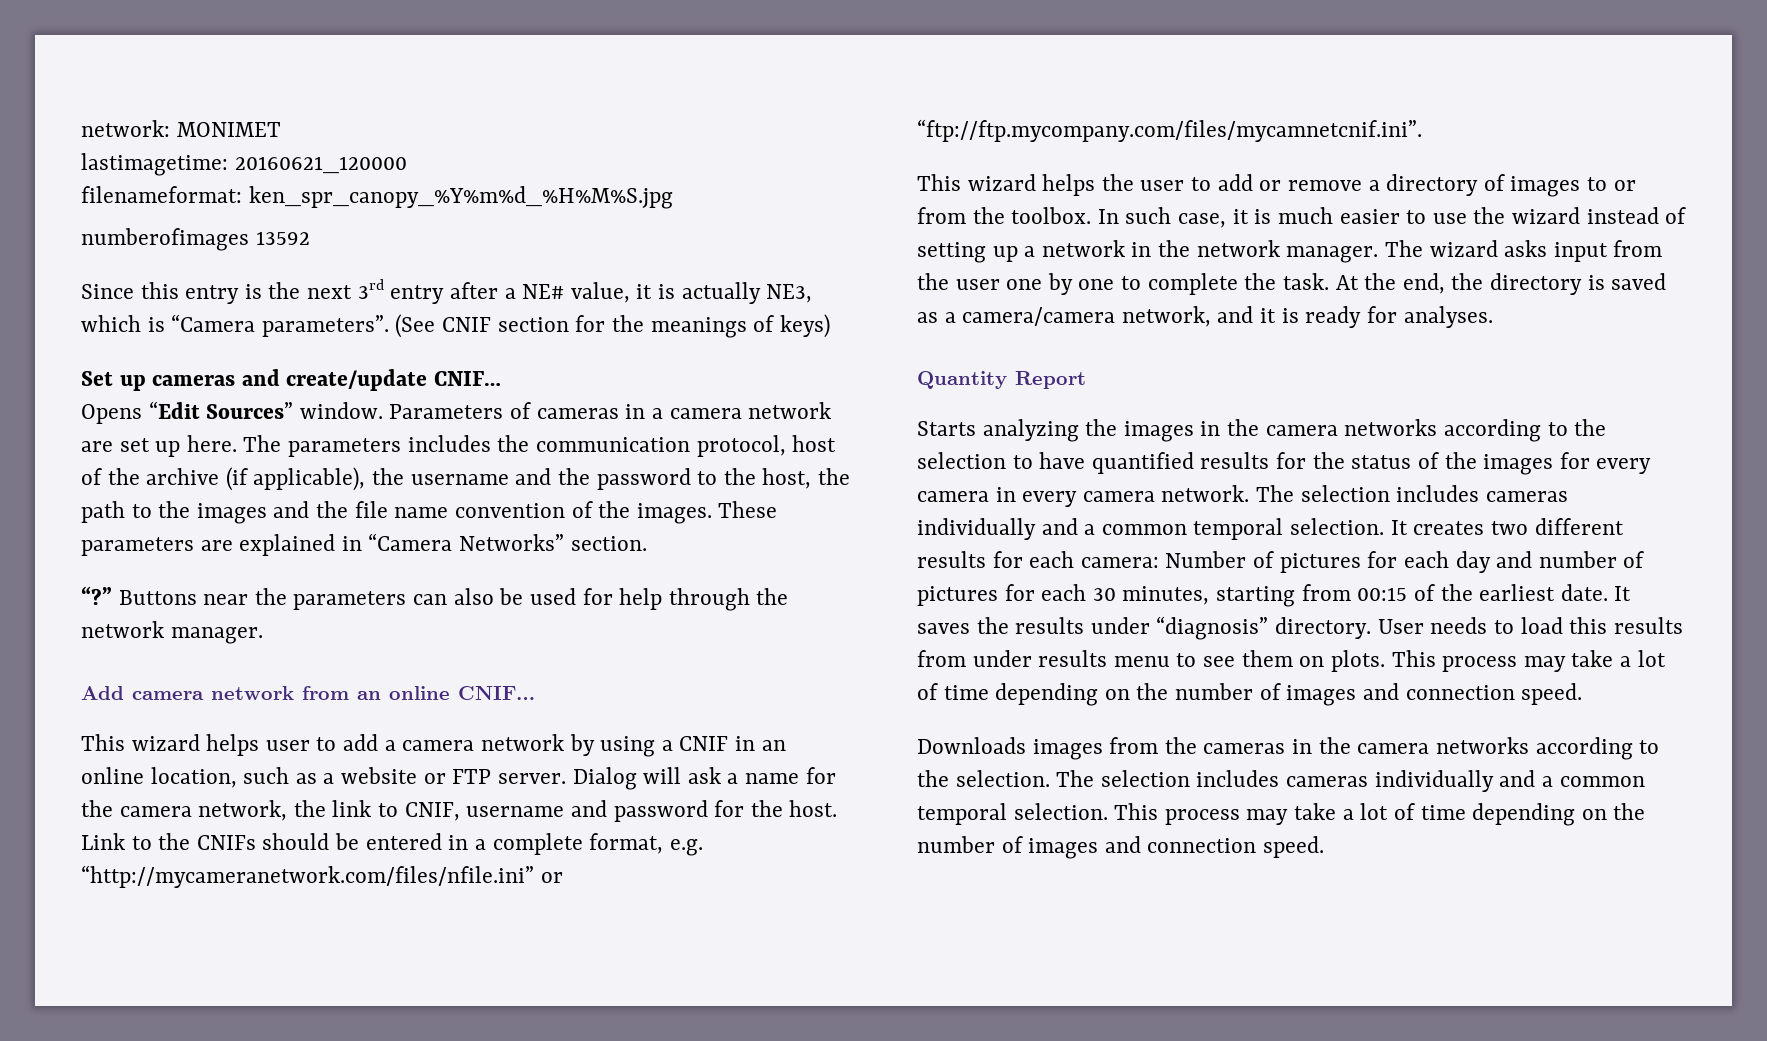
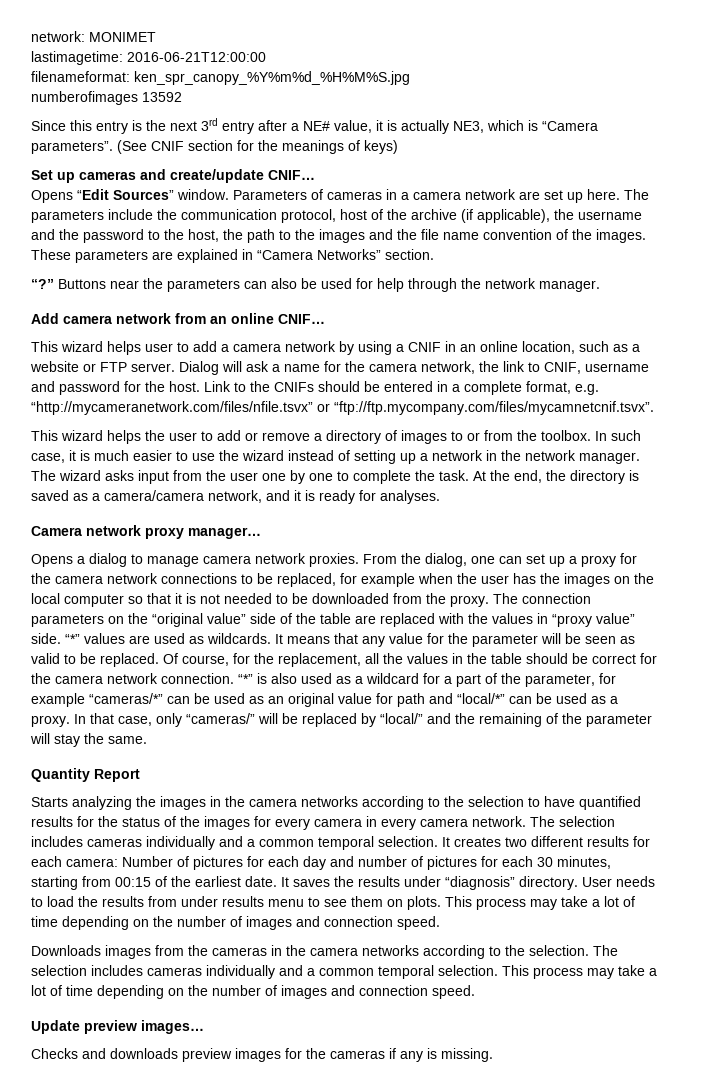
[234,156,407,174] 20160621_120000 -> [127,52,266,62] 2016-06-21T12:00:00
[407,435,491,452] includes -> [108,209,153,220] include
[81,865,563,888] [917,119,1422,142] “http://mycameranetwork.com/files/nfile.ini” or “ftp://ftp.mycompany.com/files/mycamnetcnif.ini”. -> [31,401,654,415] “http://mycameranetwork.com/files/nfile.tsvx” or “ftp://ftp.mycompany.com/files/mycamnetcnif.tsvx”.
(1493, 317) none -> [31,525,261,539] [31,553,637,567] [31,573,654,587] [31,593,591,607] [31,613,635,627] [31,633,635,647] [31,653,657,667] [31,673,616,687] [31,693,618,707] [31,713,652,727] [30,733,147,747] // Camera network proxy manager… // Opens a dialog to manage camera network proxies. From the dialog, one can set up a proxy for the camera network connections to be replaced, for example when the user has the images on the local computer so that it is not needed to be downloaded from the proxy. The connection parameters on the “original value” side of the table are replaced with the values in “proxy value” side. “*” values are used as wildcards. It means that any value for the parameter will be seen as valid to be replaced. Of course, for the replacement, all the values in the table should be correct for the camera network connection. “*” is also used as a wildcard for a part of the parameter, for example “cameras/*” can be used as an original value for path and “local/*” can be used as a proxy. In that case, only “cameras/” will be replaced by “local/” and the remaining of the parameter will stay the same.
[1569,617,1608,634] this -> [78,896,98,907] the
(1325, 847) none -> [31,1020,204,1034] [31,1048,493,1062] // Update preview images… // Checks and downloads preview images for the cameras if any is missing.

